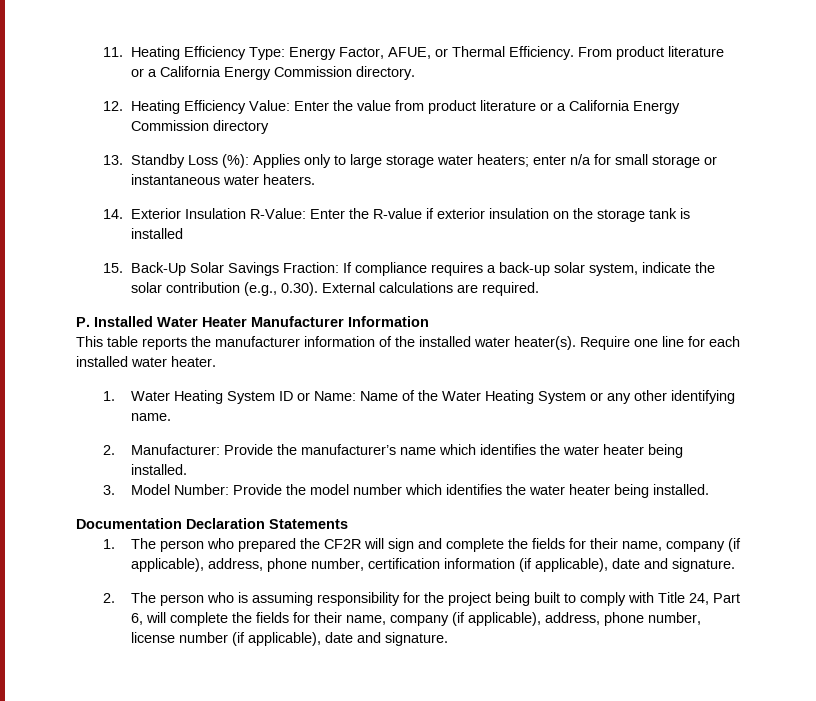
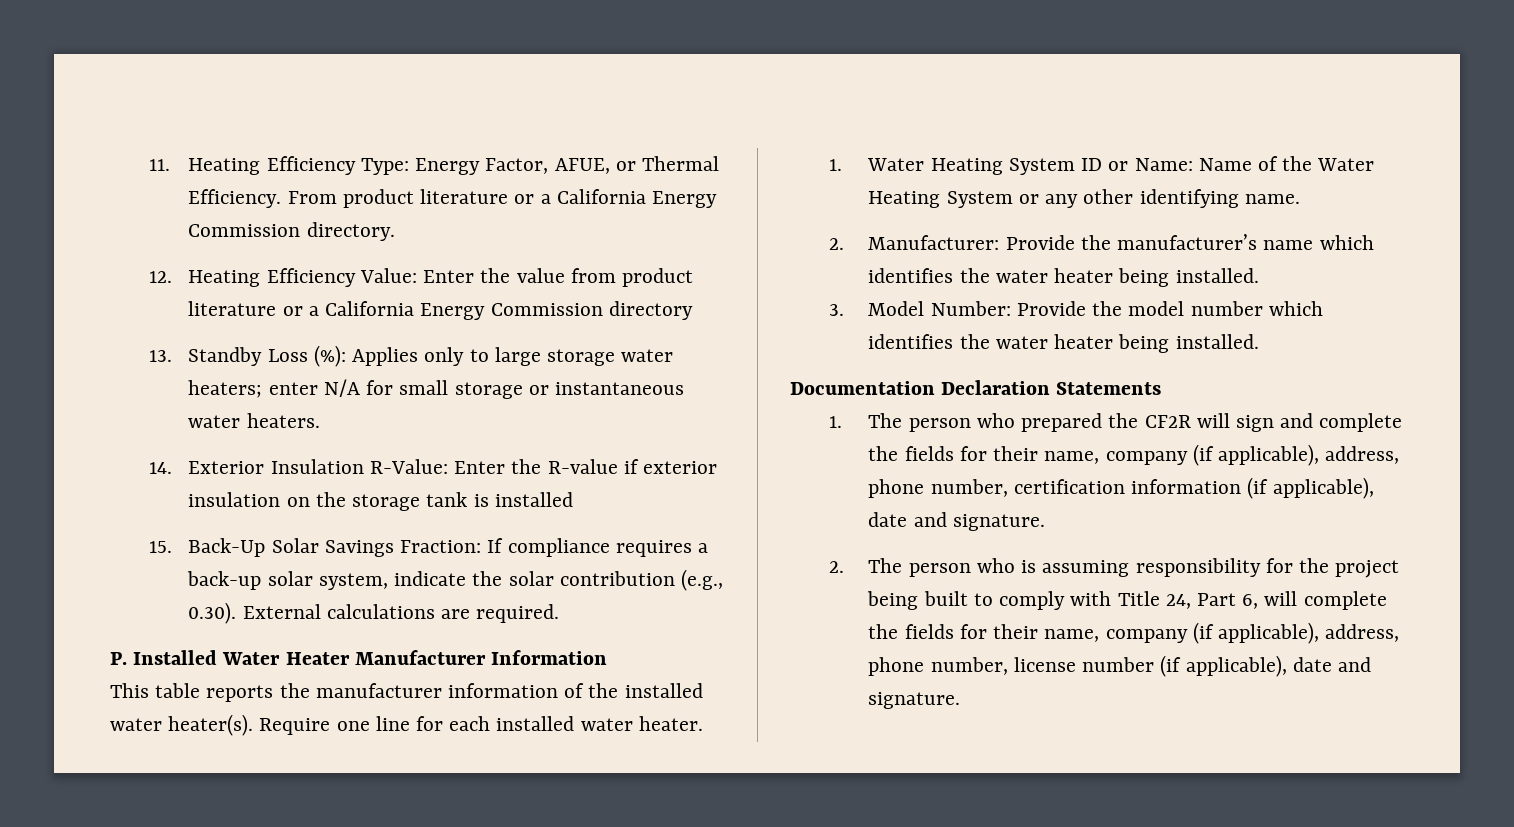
[569,154,591,165] n/a -> [323,379,360,397] N/A

